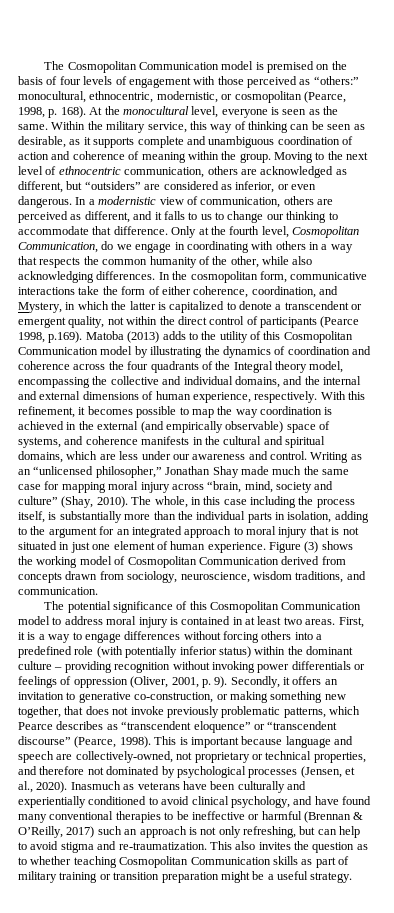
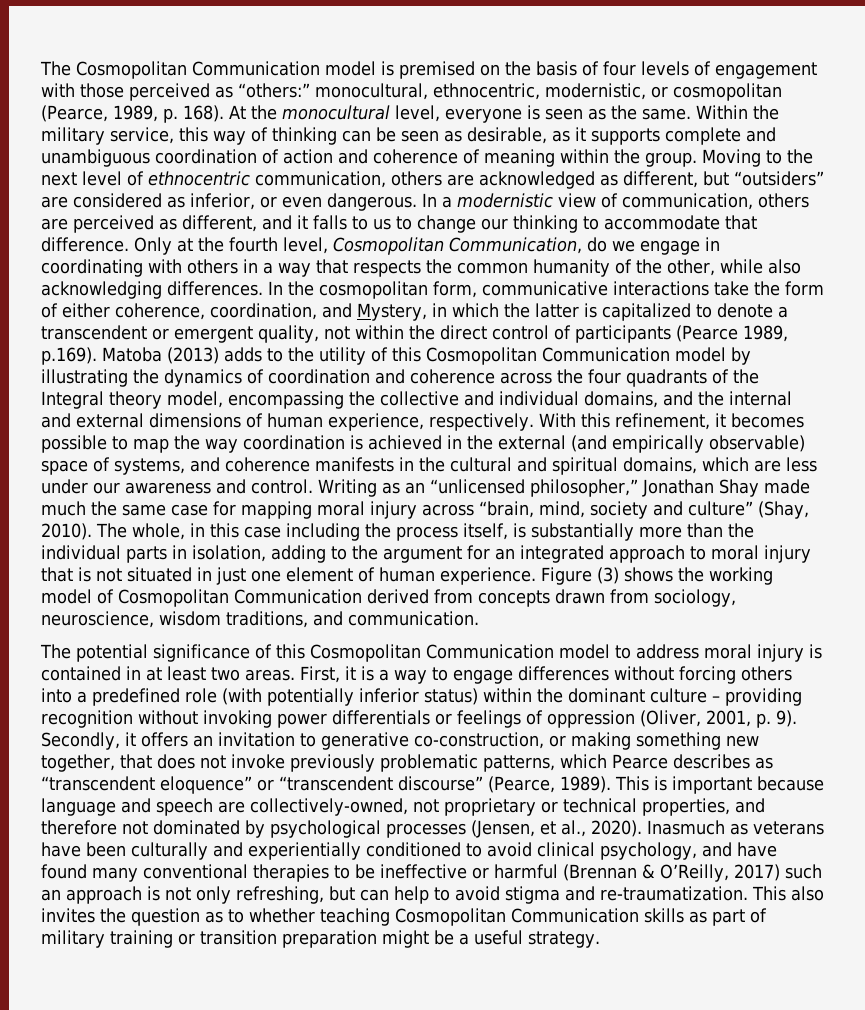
[18,107,45,118] 1998, -> [113,105,158,122] 1989,
[18,332,45,343] 1998, -> [743,325,788,342] 1989,
[119,736,151,748] 1998). -> [560,776,611,793] 1989).

